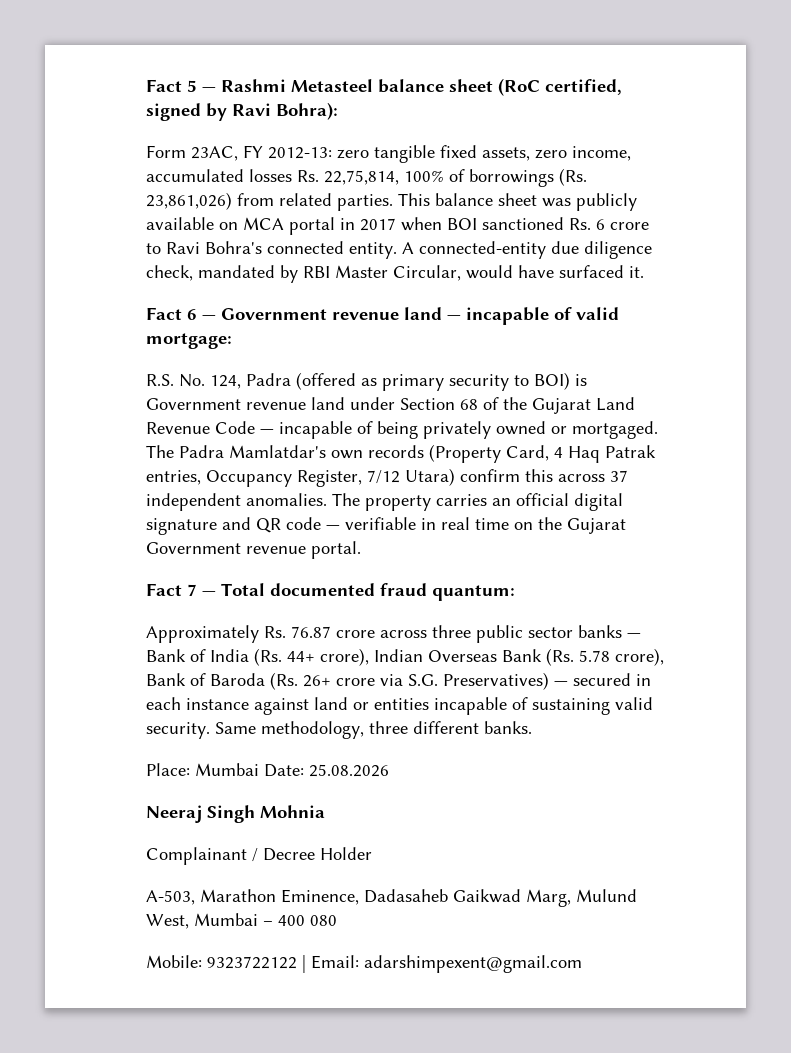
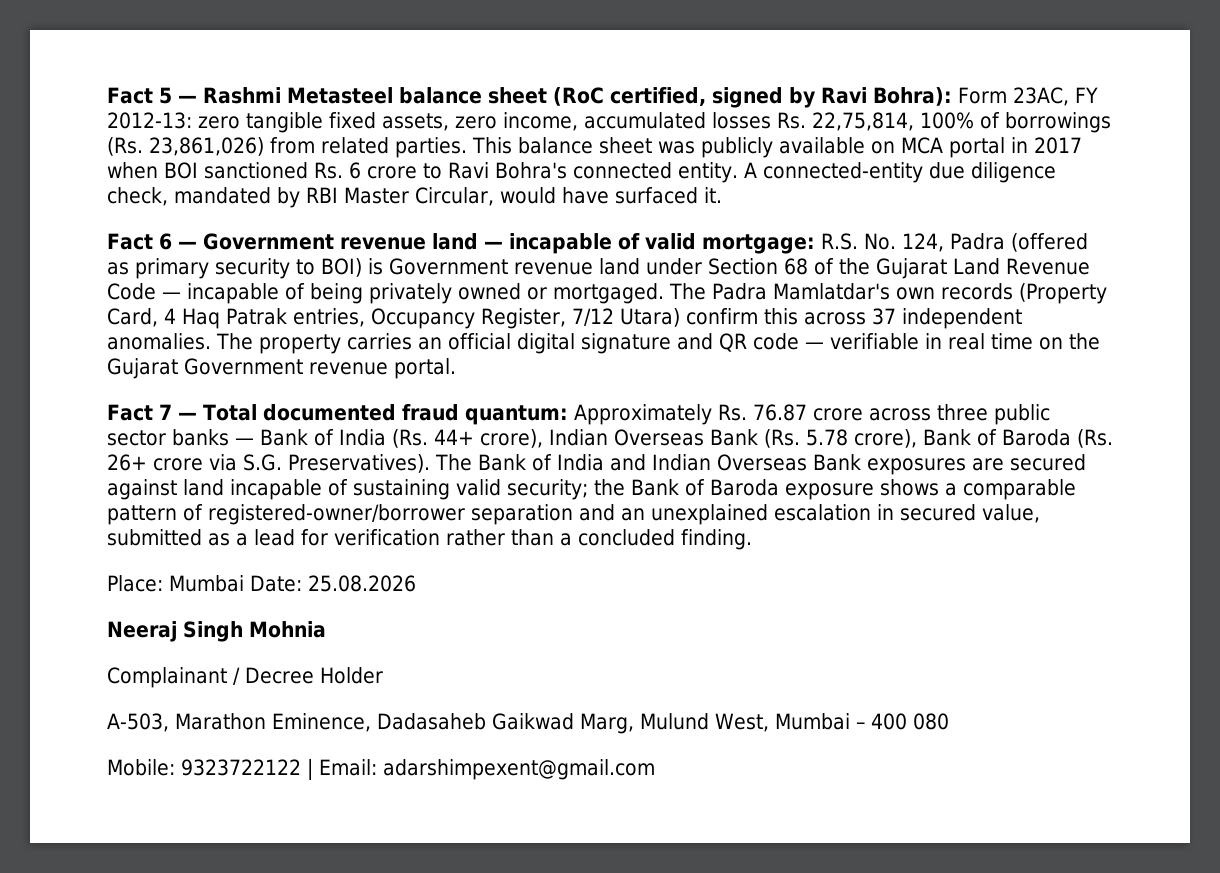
(338, 111) // -> (952, 96) none
(232, 341) // -> (815, 244) none
(515, 593) // -> (568, 415) none
[443,672,651,690] [146,697,653,715] [146,721,532,739] Preservatives) — secured in each instance against land or entities incapable of sustaining valid security. Same methodology, three different banks. -> [288,454,1086,475] [107,479,1076,500] [107,504,1040,525] [107,529,752,550] Preservatives). The Bank of India and Indian Overseas Bank exposures are secured against land incapable of sustaining valid security; the Bank of Baroda exposure shows a comparable pattern of registered-owner/borrower separation and an unexplained escalation in secured value, submitted as a lead for verification rather than a concluded finding.

